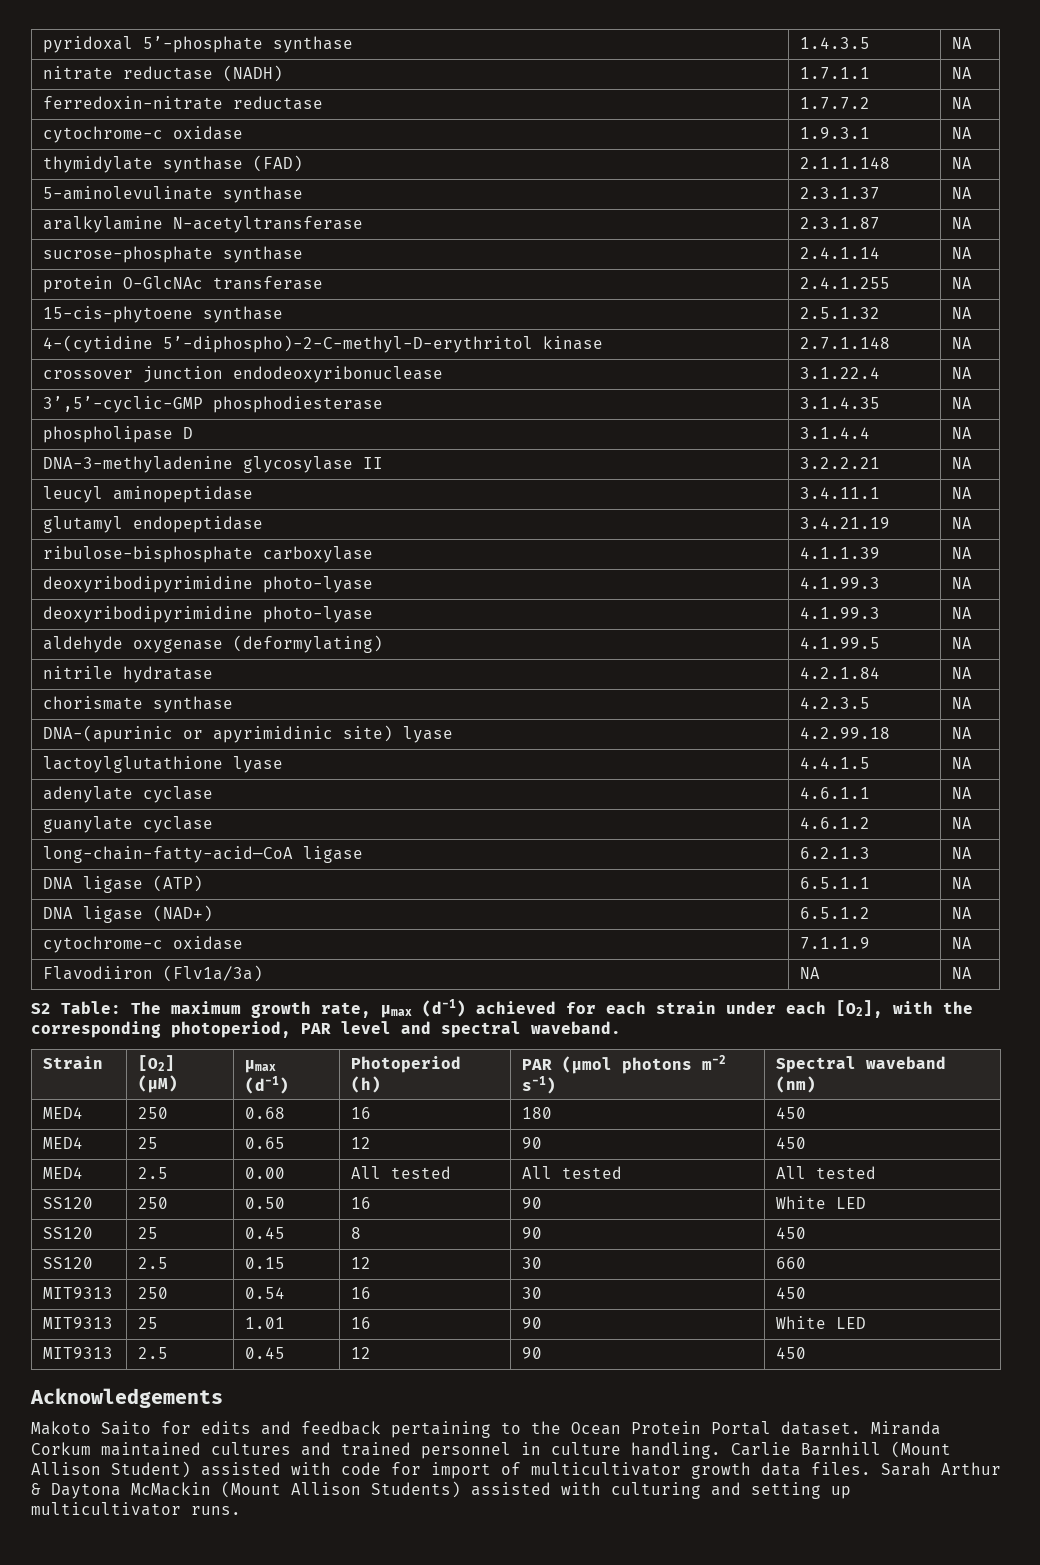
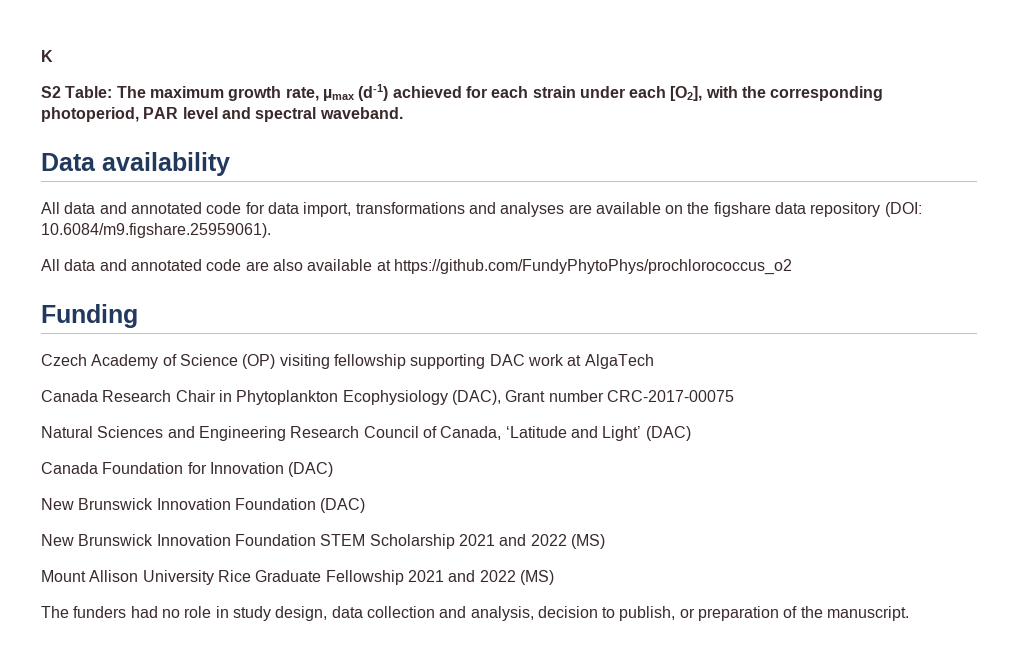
[43,36,354,53] [800,37,871,49] [952,37,973,49] [43,65,284,82] [800,67,871,79] [952,67,973,79] [43,96,324,110] [800,97,871,109] [952,97,973,109] [43,126,244,143] [800,127,871,139] [952,127,973,139] [43,155,304,173] [800,157,891,169] [952,157,973,169] [43,186,304,203] [800,187,881,199] [952,187,973,199] [43,216,364,233] [800,217,881,229] [952,217,973,229] [43,246,304,263] [800,247,881,259] [952,247,973,259] [43,276,324,293] [800,277,891,289] [952,277,973,289] [43,306,284,323] [800,307,881,319] [952,307,973,319] [43,335,604,353] [800,337,891,349] [952,337,973,349] [43,366,444,383] [800,367,881,379] [952,367,973,379] [43,396,384,413] [800,397,881,409] [952,397,973,409] [43,426,194,443] [800,427,871,439] [952,427,973,439] [43,456,384,473] [800,457,881,469] [952,457,973,469] [43,486,254,503] [800,487,881,499] [952,487,973,499] [43,516,264,533] [800,517,891,529] [952,517,973,529] [43,546,374,563] [800,547,881,559] [952,547,973,559] [43,576,374,593] [800,577,881,589] [952,577,973,589] [43,606,374,623] [800,607,881,619] [952,607,973,619] [43,635,384,653] [800,637,881,649] [952,637,973,649] [43,666,214,683] [800,667,881,679] [952,667,973,679] [43,696,234,713] [800,697,871,709] [952,697,973,709] [43,725,454,743] [800,727,891,739] [952,727,973,739] [43,756,284,773] [800,757,871,769] [952,757,973,769] [43,786,214,803] [800,787,871,799] [952,787,973,799] [43,816,214,833] [800,817,871,829] [952,817,973,829] [43,846,364,863] [800,847,871,859] [952,847,973,859] [43,875,204,893] [800,877,871,889] [952,877,973,889] [43,905,214,923] [800,907,871,919] [952,907,973,919] [43,936,244,953] [800,937,871,949] [952,937,973,949] [43,965,264,982] [800,967,821,979] [952,967,973,979] pyridoxal 5’-phosphate synthase | 1.4.3.5 | NA // nitrate reductase (NADH) | 1.7.1.1 | NA // ferredoxin-nitrate reductase | 1.7.7.2 | NA // cytochrome-c oxidase | 1.9.3.1 | NA // thymidylate synthase (FAD) | 2.1.1.148 | NA // 5-aminolevulinate synthase | 2.3.1.37 | NA // aralkylamine N-acetyltransferase | 2.3.1.87 | NA // sucrose-phosphate synthase | 2.4.1.14 | NA // protein O-GlcNAc transferase | 2.4.1.255 | NA // 15-cis-phytoene synthase | 2.5.1.32 | NA // 4-(cytidine 5’-diphospho)-2-C-methyl-D-erythritol kinase | 2.7.1.148 | NA // crossover junction endodeoxyribonuclease | 3.1.22.4 | NA // 3’,5’-cyclic-GMP phosphodiesterase | 3.1.4.35 | NA // phospholipase D | 3.1.4.4 | NA // DNA-3-methyladenine glycosylase II | 3.2.2.21 | NA // leucyl aminopeptidase | 3.4.11.1 | NA // glutamyl endopeptidase | 3.4.21.19 | NA // ribulose-bisphosphate carboxylase | 4.1.1.39 | NA // deoxyribodipyrimidine photo-lyase | 4.1.99.3 | NA // deoxyribodipyrimidine photo-lyase | 4.1.99.3 | NA // aldehyde oxygenase (deformylating) | 4.1.99.5 | NA // nitrile hydratase | 4.2.1.84 | NA // chorismate synthase | 4.2.3.5 | NA // DNA-(apurinic or apyrimidinic site) lyase | 4.2.99.18 | NA // lactoylglutathione lyase | 4.4.1.5 | NA // adenylate cyclase | 4.6.1.1 | NA // guanylate cyclase | 4.6.1.2 | NA // long-chain-fatty-acid—CoA ligase | 6.2.1.3 | NA // DNA ligase (ATP) | 6.5.1.1 | NA // DNA ligase (NAD+) | 6.5.1.2 | NA // cytochrome-c oxidase | 7.1.1.9 | NA // Flavodiiron (Flv1a/3a) | NA | NA -> [41,50,53,62] K
[43,1056,104,1069] [138,1055,176,1071] [138,1075,179,1093] [245,1060,277,1073] [245,1076,290,1094] [351,1056,462,1073] [351,1076,382,1093] [522,1055,727,1074] [522,1076,557,1094] [776,1056,947,1073] [776,1076,817,1093] [43,1107,84,1119] [138,1107,169,1119] [245,1107,286,1119] [351,1107,372,1119] [522,1107,553,1119] [776,1107,807,1119] [43,1137,84,1149] [138,1137,159,1149] [245,1137,286,1149] [351,1137,372,1149] [522,1137,543,1149] [776,1137,807,1149] [43,1167,84,1179] [138,1167,169,1179] [245,1167,286,1179] [351,1166,452,1179] [522,1166,623,1179] [776,1166,877,1179] [43,1197,94,1209] [138,1197,169,1209] [245,1197,286,1209] [351,1197,372,1209] [522,1197,543,1209] [776,1196,867,1209] [43,1227,94,1239] [138,1227,159,1239] [245,1227,286,1239] [351,1227,362,1239] [522,1227,543,1239] [776,1227,807,1239] [43,1257,94,1269] [138,1257,169,1269] [245,1257,286,1269] [351,1257,372,1269] [522,1257,543,1269] [776,1257,807,1269] [43,1287,114,1299] [138,1287,169,1299] [245,1287,286,1299] [351,1287,372,1299] [522,1287,543,1299] [776,1287,807,1299] [43,1317,114,1329] [138,1317,159,1329] [245,1317,286,1329] [351,1317,372,1329] [522,1317,543,1329] [776,1316,867,1329] [43,1347,114,1359] [138,1347,169,1359] [245,1347,286,1359] [351,1347,372,1359] [522,1347,543,1359] [776,1347,807,1359] [30,1388,223,1408] [31,1421,941,1438] [31,1441,951,1459] [31,1461,1001,1479] [31,1481,851,1499] [31,1502,241,1516] // Strain | [O2] (µM) | µmax (d-1) | Photoperiod (h) | PAR (µmol photons m-2 s-1) | Spectral waveband (nm) // MED4 | 250 | 0.68 | 16 | 180 | 450 // MED4 | 25 | 0.65 | 12 | 90 | 450 // MED4 | 2.5 | 0.00 | All tested | All tested | All tested // SS120 | 250 | 0.50 | 16 | 90 | White LED // SS120 | 25 | 0.45 | 8 | 90 | 450 // SS120 | 2.5 | 0.15 | 12 | 30 | 660 // MIT9313 | 250 | 0.54 | 16 | 30 | 450 // MIT9313 | 25 | 1.01 | 16 | 90 | White LED // MIT9313 | 2.5 | 0.45 | 12 | 90 | 450 // Acknowledgements // Makoto Saito for edits and feedback pertaining to the Ocean Protein Portal dataset. Miranda Corkum maintained cultures and trained personnel in culture handling. Carlie Barnhill (Mount Allison Student) assisted with code for import of multicultivator growth data files. Sarah Arthur & Daytona McMackin (Mount Allison Students) assisted with culturing and setting up multicultivator runs. -> [41,152,230,176] [41,202,922,217] [41,223,271,238] [41,259,792,275] [41,304,138,328] [41,354,654,369] [41,390,734,405] [41,426,691,441] [41,462,334,477] [41,498,366,513] [41,534,605,549] [41,570,554,585] [41,606,910,621] // Data availability // All data and annotated code for data import, transformations and analyses are available on the figshare data repository (DOI: 10.6084/m9.figshare.25959061). // All data and annotated code are also available at https://github.com/FundyPhytoPhys/prochlorococcus_o2 // Funding // Czech Academy of Science (OP) visiting fellowship supporting DAC work at AlgaTech // Canada Research Chair in Phytoplankton Ecophysiology (DAC), Grant number CRC-2017-00075 // Natural Sciences and Engineering Research Council of Canada, ‘Latitude and Light’ (DAC) // Canada Foundation for Innovation (DAC) // New Brunswick Innovation Foundation (DAC) // New Brunswick Innovation Foundation STEM Scholarship 2021 and 2022 (MS) // Mount Allison University Rice Graduate Fellowship 2021 and 2022 (MS) // The funders had no role in study design, data collection and analysis, decision to publish, or preparation of the manuscript.

